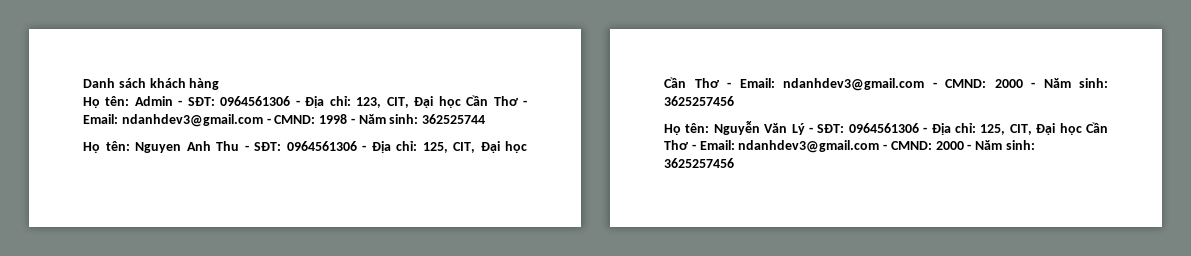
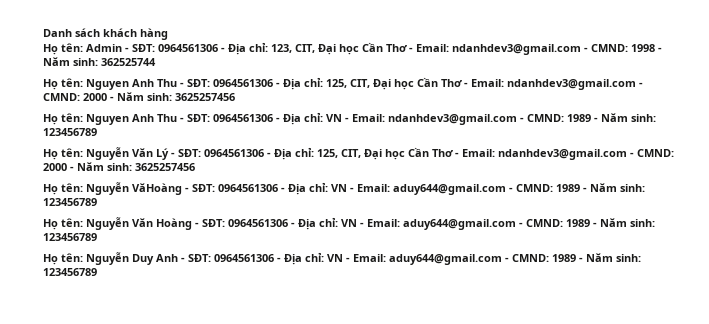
(734, 101) none -> [43,112,656,125] [43,128,97,136] // Họ tên: Nguyen Anh Thu - SĐT: 0964561306 - Địa chỉ: VN - Email: ndanhdev3@gmail.com - CMND: 1989 - Năm sinh: 123456789
(734, 163) none -> [43,182,645,195] [43,198,97,206] [43,217,655,230] [43,233,97,241] [43,252,641,265] [43,268,97,276] // Họ tên: Nguyễn VăHoàng - SĐT: 0964561306 - Địa chỉ: VN - Email: aduy644@gmail.com - CMND: 1989 - Năm sinh: 123456789 // Họ tên: Nguyễn Văn Hoàng - SĐT: 0964561306 - Địa chỉ: VN - Email: aduy644@gmail.com - CMND: 1989 - Năm sinh: 123456789 // Họ tên: Nguyễn Duy Anh - SĐT: 0964561306 - Địa chỉ: VN - Email: aduy644@gmail.com - CMND: 1989 - Năm sinh: 123456789

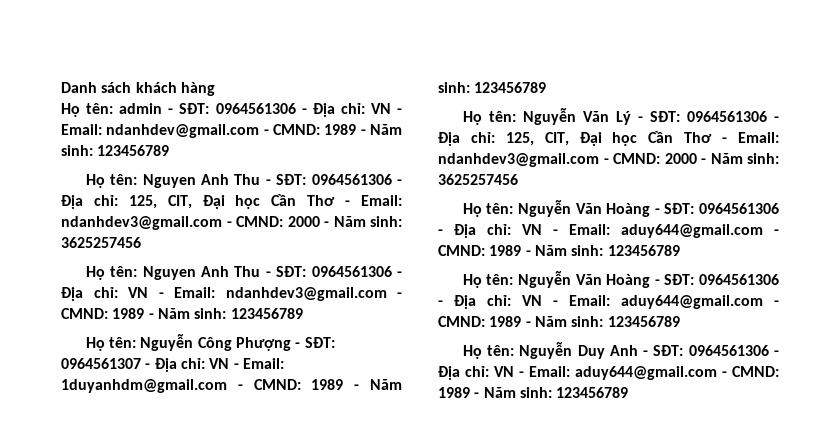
[86,42,662,55] [43,57,156,66] Admin - SĐT: 0964561306 - Địa chỉ: 123, CIT, Đại học Cần Thơ - Email: ndanhdev3@gmail.com - CMND: 1998 - Năm sinh: 362525744 -> [119,103,403,117] [61,124,402,138] [61,145,170,156] admin - SĐT: 0964561306 - Địa chỉ: VN - Email: ndanhdev@gmail.com - CMND: 1989 - Năm sinh: 123456789
(97, 132) none -> [85,334,335,351] [61,358,284,372] [61,379,402,393] [438,82,547,93] // Họ tên: Nguyễn Công Phượng - SĐT: 0964561307 - Địa chỉ: VN - Email: 1duyanhdm@gmail.com - CMND: 1989 - Năm sinh: 123456789
[132,183,182,195] VăHoàng -> [575,203,651,217] Văn Hoàng

